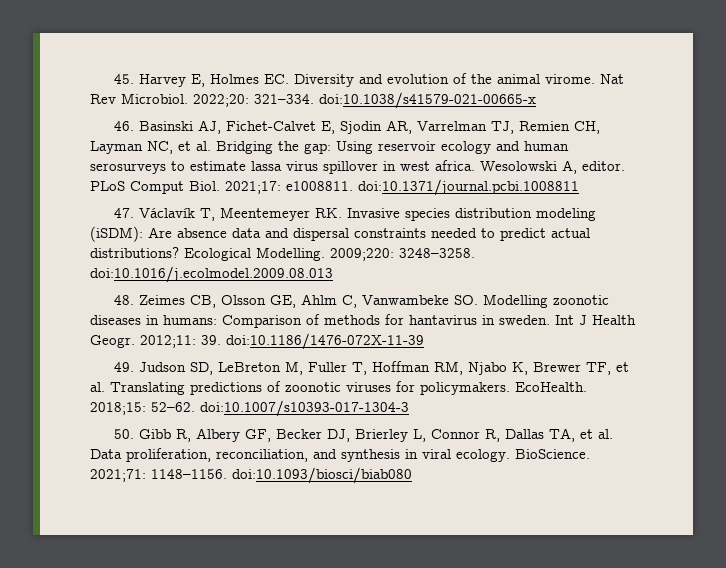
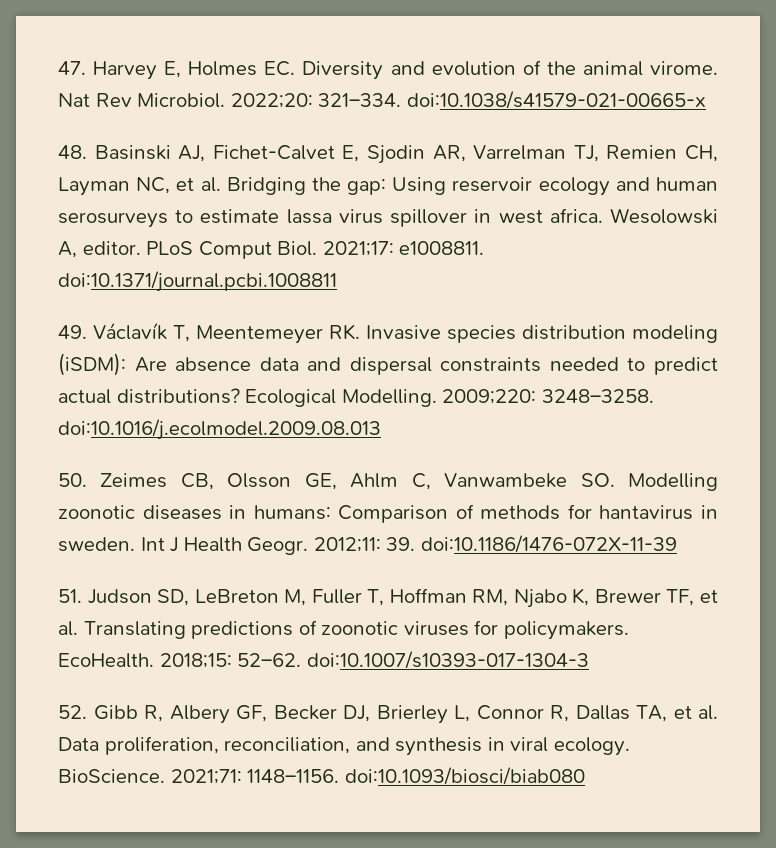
[113,74,134,84] 45. -> [58,61,86,75] 47.
[113,121,134,131] 46. -> [58,145,87,159] 48.
[113,208,134,218] 47. -> [58,325,87,339] 49.
[113,295,134,305] 48. -> [58,473,87,487] 50.
[113,362,134,372] 49. -> [58,589,82,603] 51.
[113,429,134,439] 50. -> [58,705,87,719] 52.

